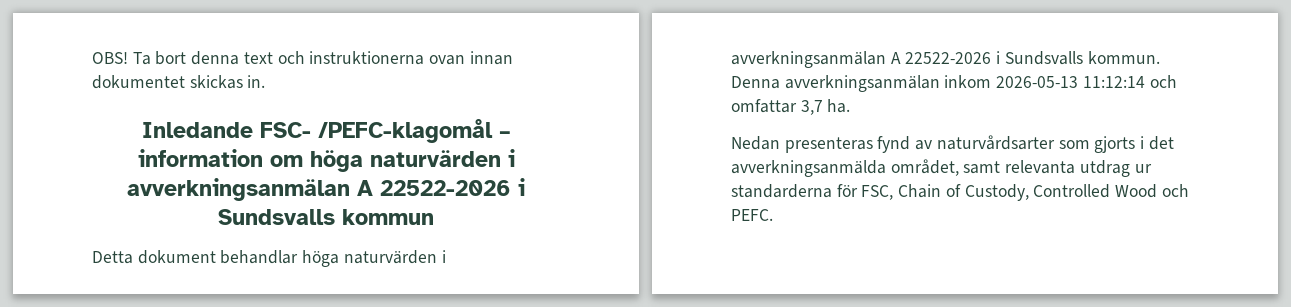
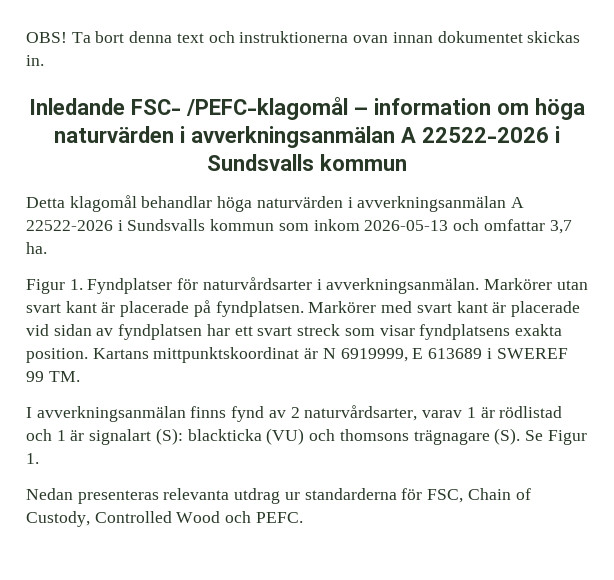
[137,250,216,264] dokument -> [69,195,137,212] klagomål
[1087,51,1160,64] [731,75,940,92] kommun. Denna avverkningsanmälan -> [210,219,309,231] kommun som
[1082,76,1145,88] 11:12:14 -> (449, 225) none
[731,135,1174,153] [731,159,1001,177] Nedan presenteras fynd av naturvårdsarter som gjorts i det avverkningsanmälda området, samt -> [26,277,588,294] [26,300,580,317] [26,324,562,340] [26,347,568,363] [26,371,80,382] [26,405,563,422] [26,428,587,445] [26,453,39,464] [26,488,159,504] Figur 1. Fyndplatser för naturvårdsarter i avverkningsanmälan. Markörer utan svart kant är placerade på fyndplatsen. Markörer med svart kant är placerade vid sidan av fyndplatsen har ett svart streck som visar fyndplatsens exakta position. Kartans mittpunktskoordinat är N 6919999, E 613689 i SWEREF 99 TM. // I avverkningsanmälan finns fynd av 2 naturvårdsarter, varav 1 är rödlistad och 1 är signalart (S): blackticka (VU) och thomsons trägnagare (S). Se Figur 1. // Nedan presenteras

